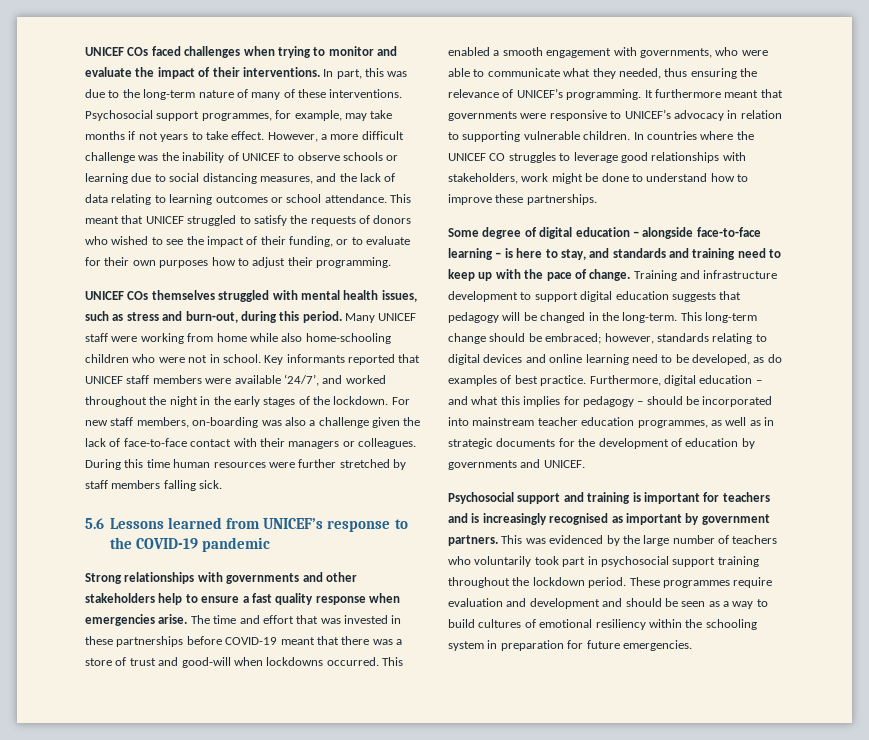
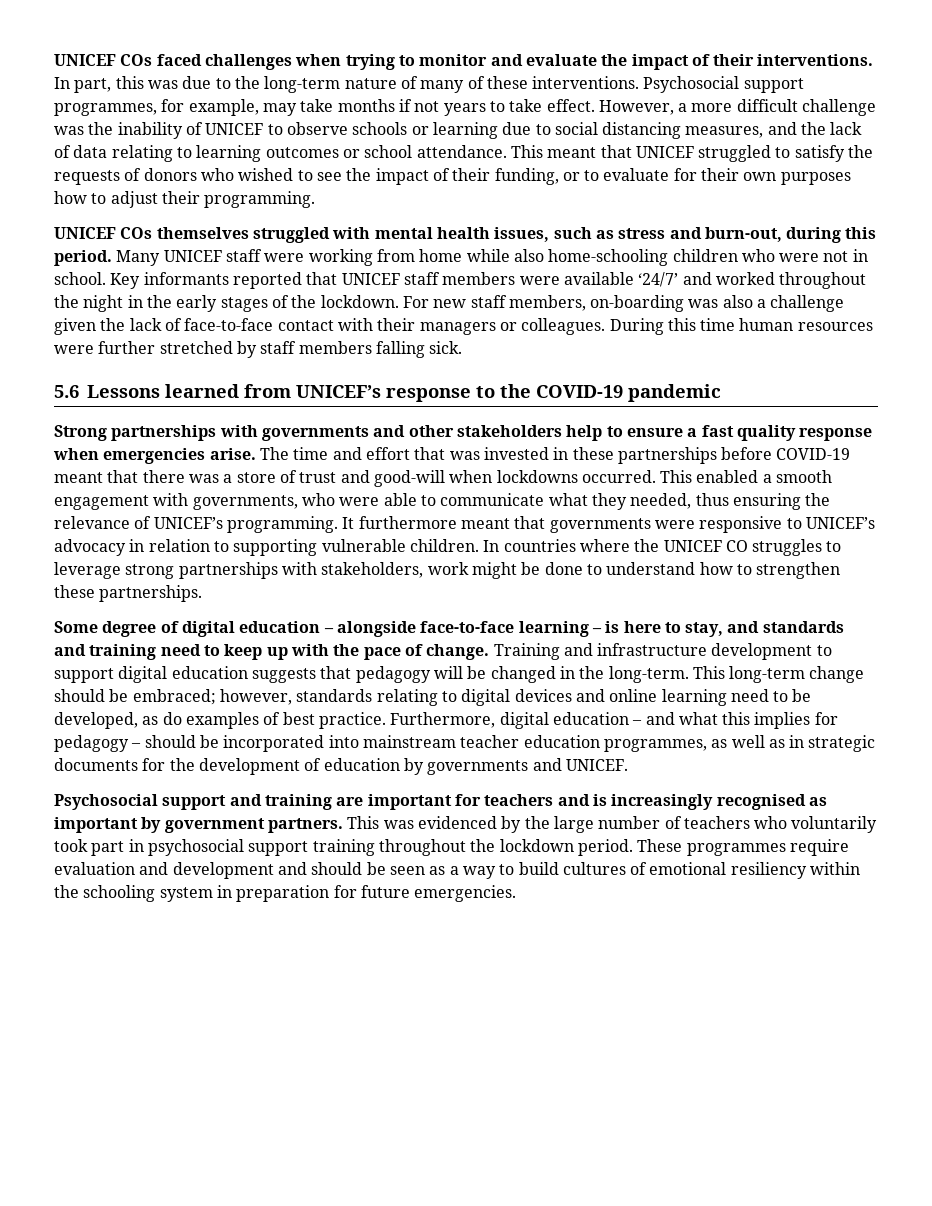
[283,374,319,386] ‘24/7’, -> [638,272,679,287] ‘24/7’
[124,572,195,584] relationships -> [111,425,217,441] partnerships
[620,152,720,163] good relationships -> [125,562,278,579] strong partnerships
[448,194,492,205] improve -> [756,562,841,579] strengthen
[632,492,641,502] is -> [336,797,364,806] are

